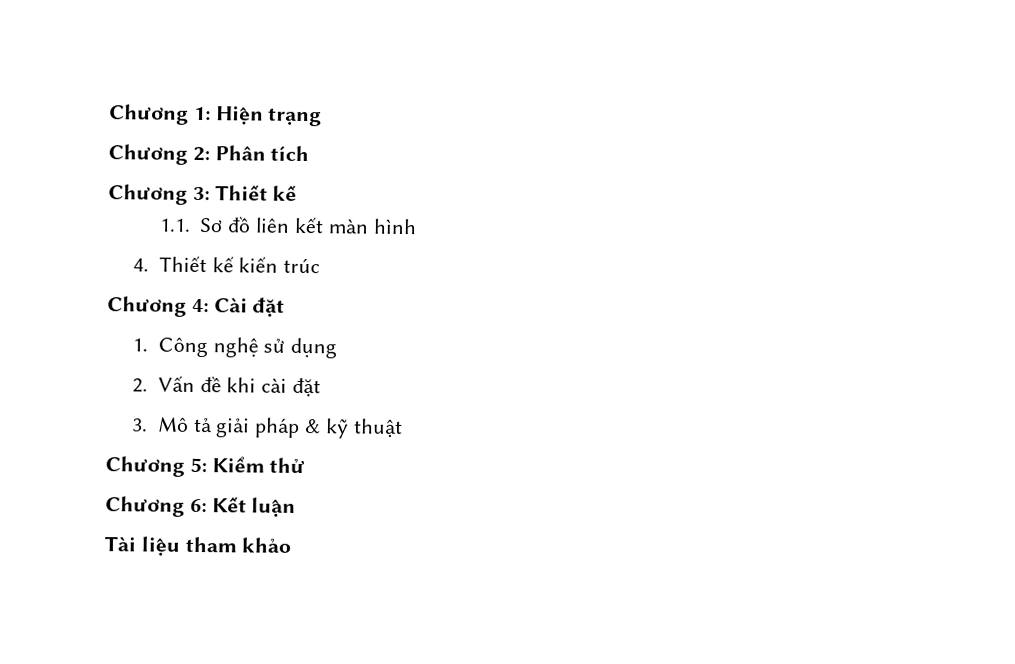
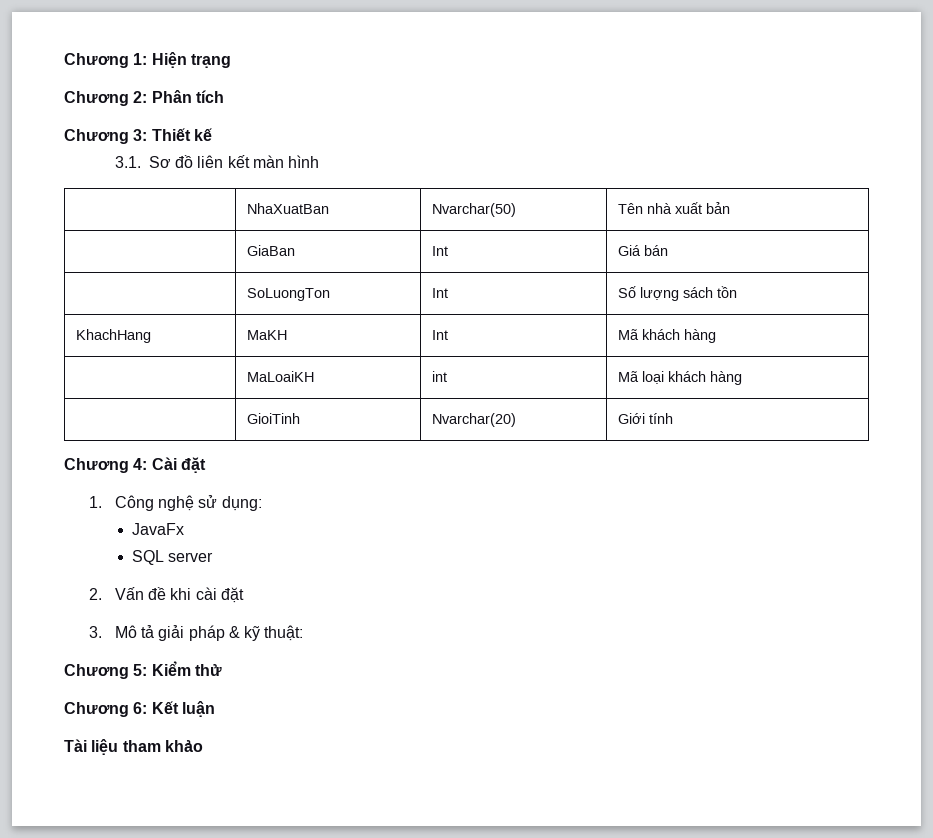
[158,218,191,232] 1.1. -> [114,156,141,168] 3.1.
[132,255,321,274] // 4. Thiết kế kiến trúc -> [246,203,329,214] [431,203,516,217] [617,202,730,214] [246,245,295,256] [431,246,448,256] [617,245,668,256] [246,288,330,301] [431,288,448,298] [617,286,737,301] [75,329,151,343] [246,330,287,340] [431,330,448,340] [617,329,716,343] [246,371,314,382] [431,371,447,382] [617,371,742,385] [246,413,300,424] [431,413,516,427] [617,413,673,424] // | NhaXuatBan | Nvarchar(50) | Tên nhà xuất bản // | GiaBan | Int | Giá bán // | SoLuongTon | Int | Số lượng sách tồn // KhachHang | MaKH | Int | Mã khách hàng // | MaLoaiKH | int | Mã loại khách hàng // | GioiTinh | Nvarchar(20) | Giới tính
[290,337,338,359] dụng -> [221,496,262,511] [132,523,185,535] [132,550,214,565] dụng: // JavaFx // SQL server
[352,418,403,438] thuật -> [264,625,304,641] thuật:

